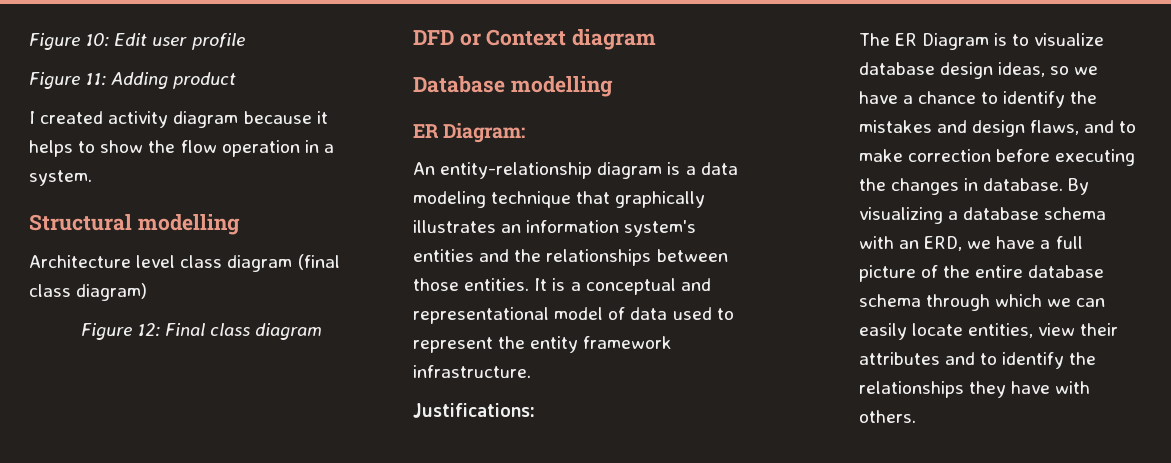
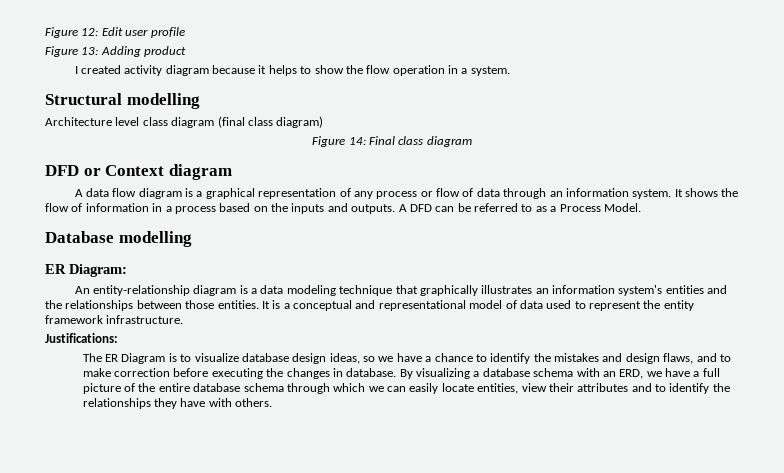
[29,33,110,50] Figure 10: -> [45,27,99,38] Figure 12:
[85,73,107,86] 11: -> [81,47,99,55] 13:
[136,323,160,337] 12: -> [348,137,366,145] 14:
(657, 39) none -> [74,188,739,199] [45,203,641,214] // A data flow diagram is a graphical representation of any process or flow of data through an information system. It shows the flow of information in a process based on the inputs and outputs. A DFD can be referred to as a Process Model.

